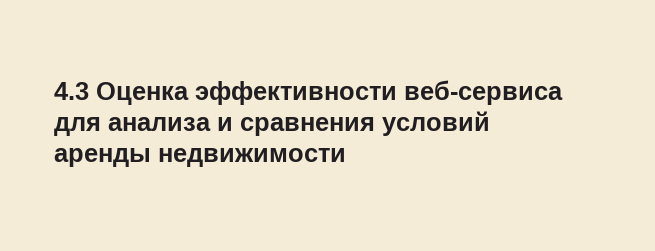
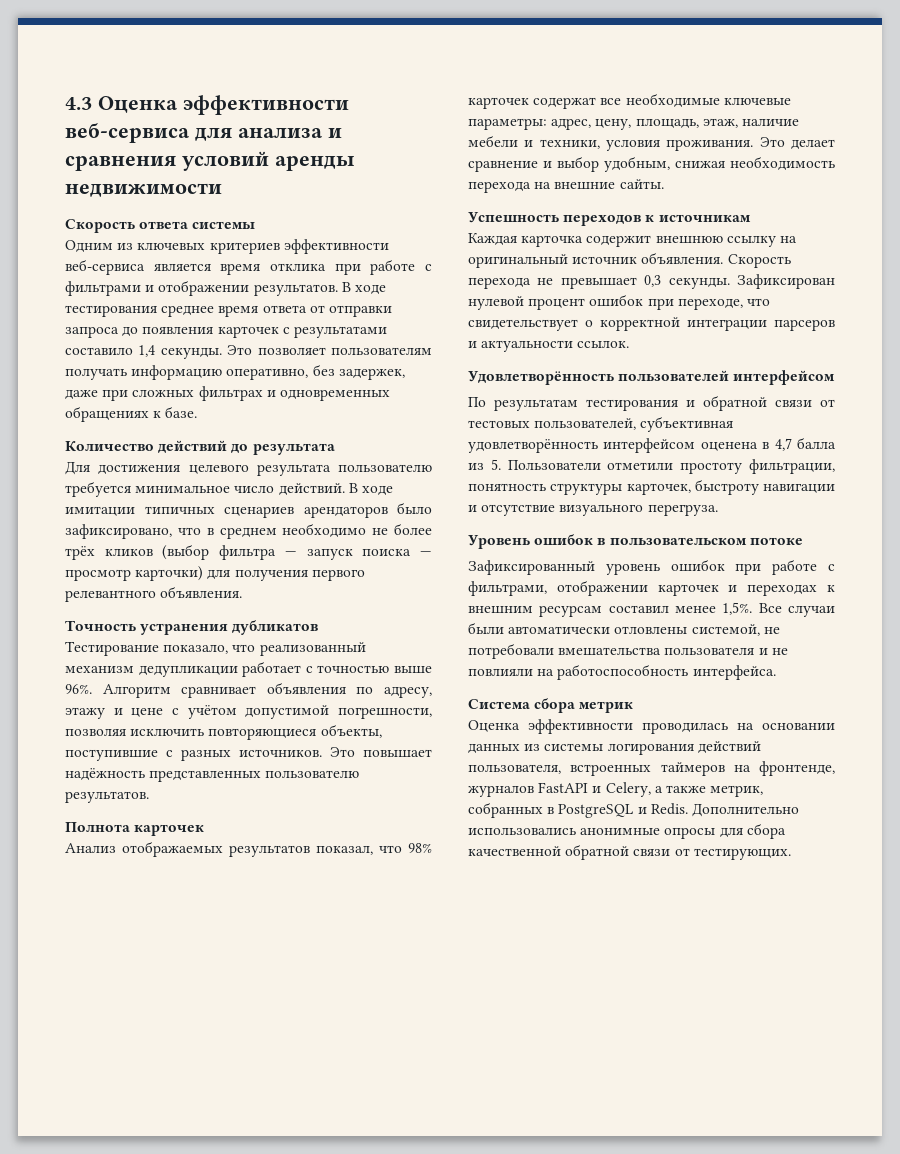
(346, 157) none -> [65,219,256,233] [65,239,389,254] [65,259,433,275] [65,280,386,296] [65,305,392,317] [65,326,387,338] [65,345,432,359] [65,364,405,380] [65,386,390,401] [65,406,198,422] [65,440,335,455] [65,461,432,476] [65,481,393,497] [65,502,432,518] [65,523,432,539] [65,544,432,560] [65,566,365,581] [65,586,243,602] [65,620,319,635] [65,641,366,656] [65,661,432,677] [65,682,432,698] [65,705,432,719] [65,724,382,740] [65,747,432,761] [65,768,360,782] [65,791,149,803] [65,822,205,836] [65,841,432,857] [468,93,791,109] [468,118,799,130] [468,135,835,151] [468,156,835,172] [468,179,664,193] [468,212,751,226] [468,233,797,247] [468,252,791,268] [468,274,835,289] [468,294,770,310] [468,317,835,331] [468,340,630,352] [468,370,836,385] [468,395,835,411] [468,416,734,432] [468,437,836,453] [468,459,835,474] [468,479,835,495] [468,504,718,516] [468,534,803,549] [468,559,835,575] [468,580,835,596] [468,602,835,617] [468,622,780,636] [468,643,788,659] [468,664,776,680] [468,698,634,713] [468,719,835,734] [468,741,761,755] [468,761,835,776] [468,782,764,797] [468,802,799,818] [468,823,786,839] [468,844,791,860] // Скорость ответа системы // Одним из ключевых критериев эффективности веб-сервиса является время отклика при работе с фильтрами и отображении результатов. В ходе тестирования среднее время ответа от отправки запроса до появления карточек с результатами составило 1,4 секунды. Это позволяет пользователям получать информацию оперативно, без задержек, даже при сложных фильтрах и одновременных обращениях к базе. // Количество действий до результата // Для достижения целевого результата пользователю требуется минимальное число действий. В ходе имитации типичных сценариев арендаторов было зафиксировано, что в среднем необходимо не более трёх кликов (выбор фильтра — запуск поиска — просмотр карточки) для получения первого релевантного объявления. // Точность устранения дубликатов // Тестирование показало, что реализованный механизм дедупликации работает с точностью выше 96%. Алгоритм сравнивает объявления по адресу, этажу и цене с учётом допустимой погрешности, позволяя исключить повторяющиеся объекты, поступившие с разных источников. Это повышает надёжность представленных пользователю результатов. // Полнота карточек // Анализ отображаемых результатов показал, что 98% карточек содержат все необходимые ключевые параметры: адрес, цену, площадь, этаж, наличие мебели и техники, условия проживания. Это делает сравнение и выбор удобным, снижая необходимость перехода на внешние сайты. // Успешность переходов к источникам // Каждая карточка содержит внешнюю ссылку на оригинальный источник объявления. Скорость перехода не превышает 0,3 секунды. Зафиксирован нулевой процент ошибок при переходе, что свидетельствует о корректной интеграции парсеров и актуальности ссылок. // Удовлетворённость пользователей интерфейсом // По результатам тестирования и обратной связи от тестовых пользователей, субъективная удовлетворённость интерфейсом оценена в 4,7 балла из 5. Пользователи отметили простоту фильтрации, понятность структуры карточек, быстроту навигации и отсутствие визуального перегруза. // Уровень ошибок в пользовательском потоке // Зафиксированный уровень ошибок при работе с фильтрами, отображении карточек и переходах к внешним ресурсам составил менее 1,5%. Все случаи были автоматически отловлены системой, не потребовали вмешательства пользователя и не повлияли на работоспособность интерфейса. // Система сбора метрик // Оценка эффективности проводилась на основании данных из системы логирования действий пользователя, встроенных таймеров на фронтенде, журналов FastAPI и Celery, а также метрик, собранных в PostgreSQL и Redis. Дополнительно использовались анонимные опросы для сбора качественной обратной связи от тестирующих.

